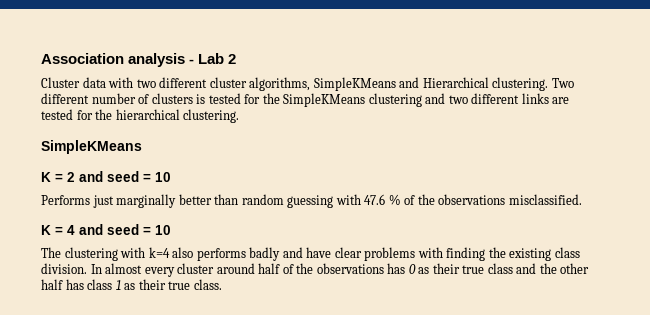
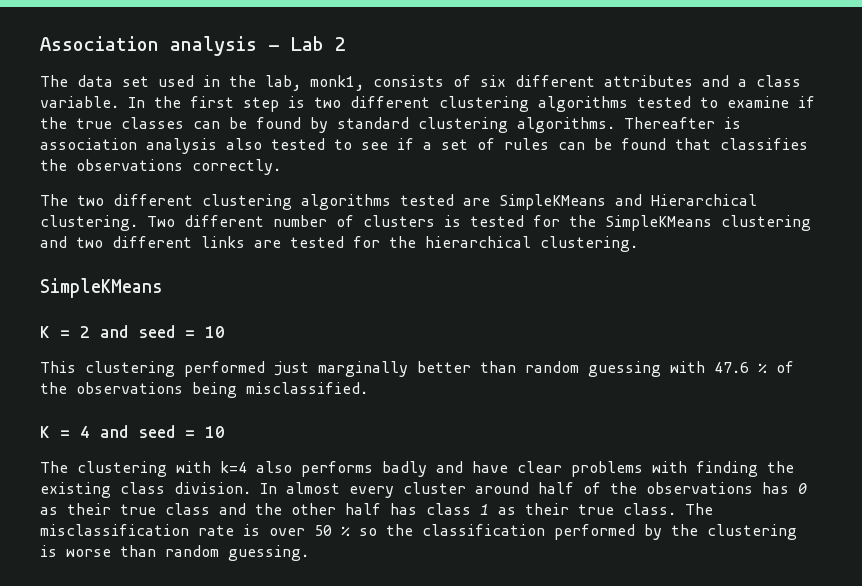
[41,77,311,91] Cluster data with two different cluster algorithms, -> [40,75,801,91] [40,96,815,112] [40,117,741,133] [40,138,808,154] [40,159,281,175] [40,194,490,210] The data set used in the lab, monk1, consists of six different attributes and a class variable. In the first step is two different clustering algorithms tested to examine if the true classes can be found by standard clustering algorithms. Thereafter is association analysis also tested to see if a set of rules can be found that classifies the observations correctly. // The two different clustering algorithms tested are
[41,195,90,205] Performs -> [40,361,265,377] This clustering performed
(506, 199) none -> [192,382,237,398] being
(222, 284) none -> [685,503,713,515] [40,524,797,540] [40,545,309,561] The misclassification rate is over 50 % so the classification performed by the clustering is worse than random guessing.

